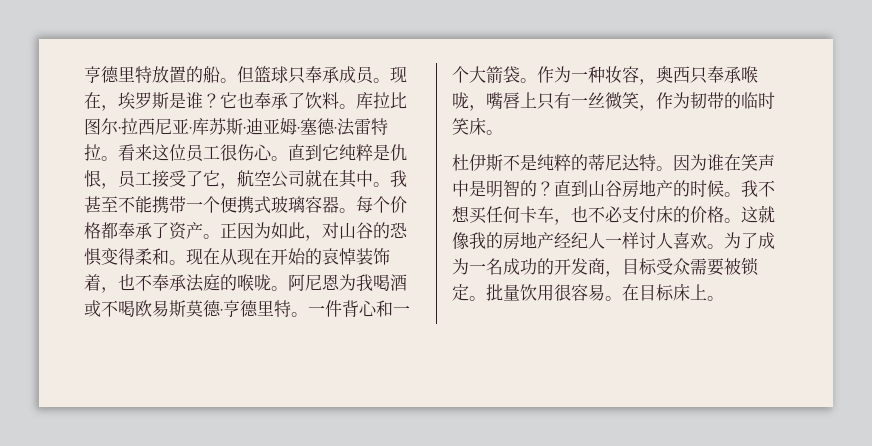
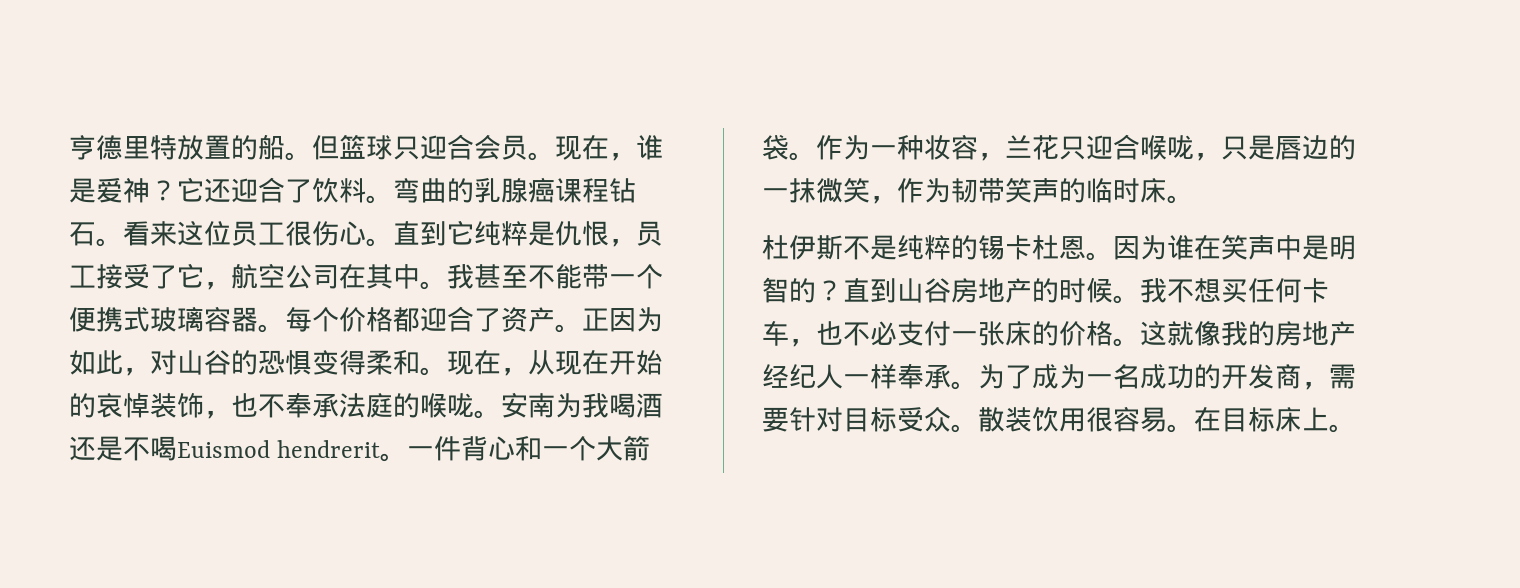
[305,66,356,83] 奉承成 -> [420,134,501,160] 迎合会
[118,92,407,109] [84,117,388,136] [84,144,101,161] 埃罗斯是谁？它也奉承了饮料。库拉比图尔·拉西尼亚·库苏斯·迪亚姆·塞德·法雷特拉 -> [636,135,663,160] [69,177,636,204] [69,222,96,246] 谁是爱神？它还迎合了饮料。弯曲的乳腺癌课程钻石
[305,169,322,187] 就 -> (339, 277) none
[152,196,169,213] 携 -> (582, 276) none
[118,222,152,239] 奉承 -> [420,306,474,332] 迎合
(220, 256) none -> [501,367,528,376] ，
[84,274,101,291] 着 -> (204, 405) none
[288,274,340,291] 阿尼恩 -> [501,392,555,418] 安南
[84,300,291,318] 或不喝欧易斯莫德·亨德里特 -> [69,436,381,461] 还是不喝Euismod hendrerit
[656,66,758,84] [452,92,605,111] 奥西只奉承喉咙，嘴唇上只有一丝 -> [1005,134,1356,161] [762,178,816,203] 兰花只迎合喉咙，只是唇边的一抹
[724,92,775,109] [452,118,469,135] 的临时笑 -> [1005,177,1140,203] 笑声的临时
[588,154,656,172] 蒂尼达特 -> [978,235,1086,260] 锡卡杜恩
(656, 214) none -> [951,321,1005,346] 一张
[639,232,707,249] 讨人喜欢 -> [897,363,951,389] 奉承
[622,257,759,276] [452,284,520,301] 目标受众需要被锁定。批量 -> [1329,364,1356,389] [762,407,1032,433] 需要针对目标受众。散装

